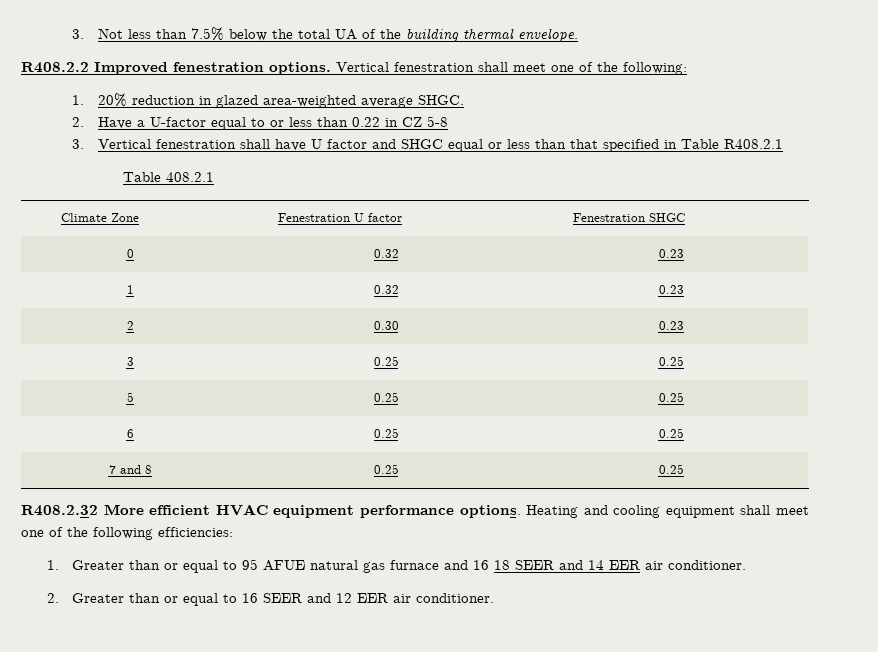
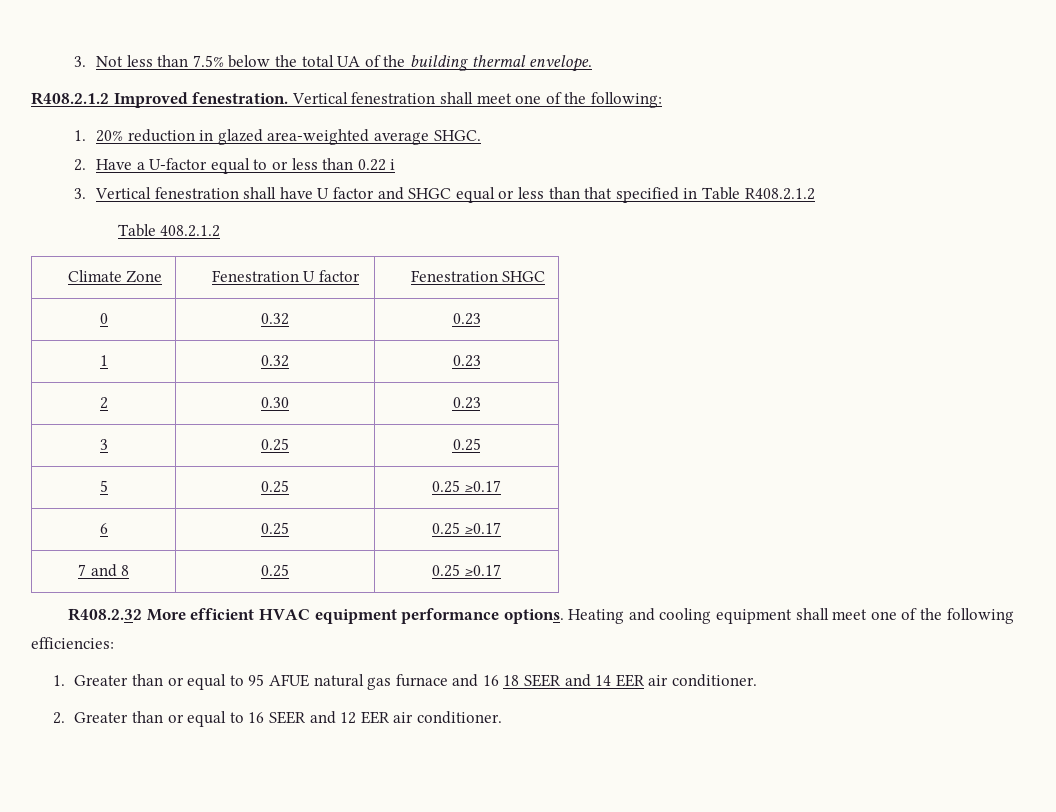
[21,62,331,75] R408.2.2 Improved fenestration options. -> [31,92,289,108] R408.2.1.2 Improved fenestration.
[384,116,448,127] in CZ 5-8 -> [390,159,396,170] i
[723,139,783,149] [123,172,215,182] R408.2.1 // Table 408.2.1 -> [744,188,815,200] [117,224,221,237] R408.2.1.2 // Table 408.2.1.2
(684, 397) none -> [464,480,502,492] ≥0.17
(684, 433) none -> [464,522,502,534] ≥0.17
(684, 469) none -> [464,564,502,576] ≥0.17

